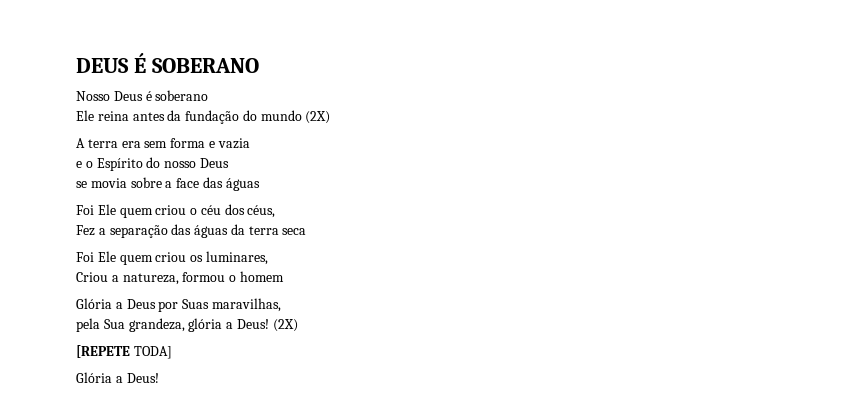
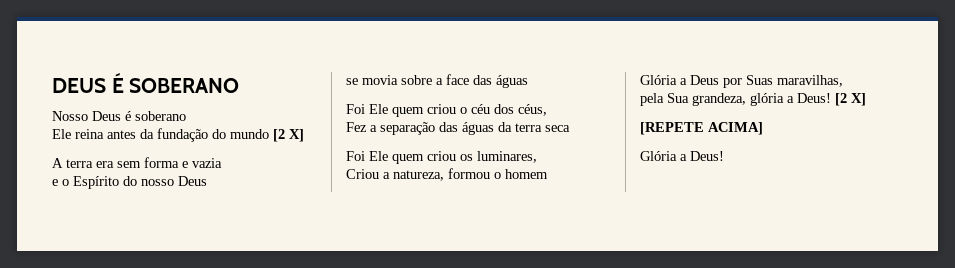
[305,111,331,124] (2X) -> [273,129,304,142] [2 X]
[272,319,298,332] (2X) -> [835,93,866,106] [2 X]
[133,346,172,359] TODA] -> [708,122,763,135] ACIMA]

